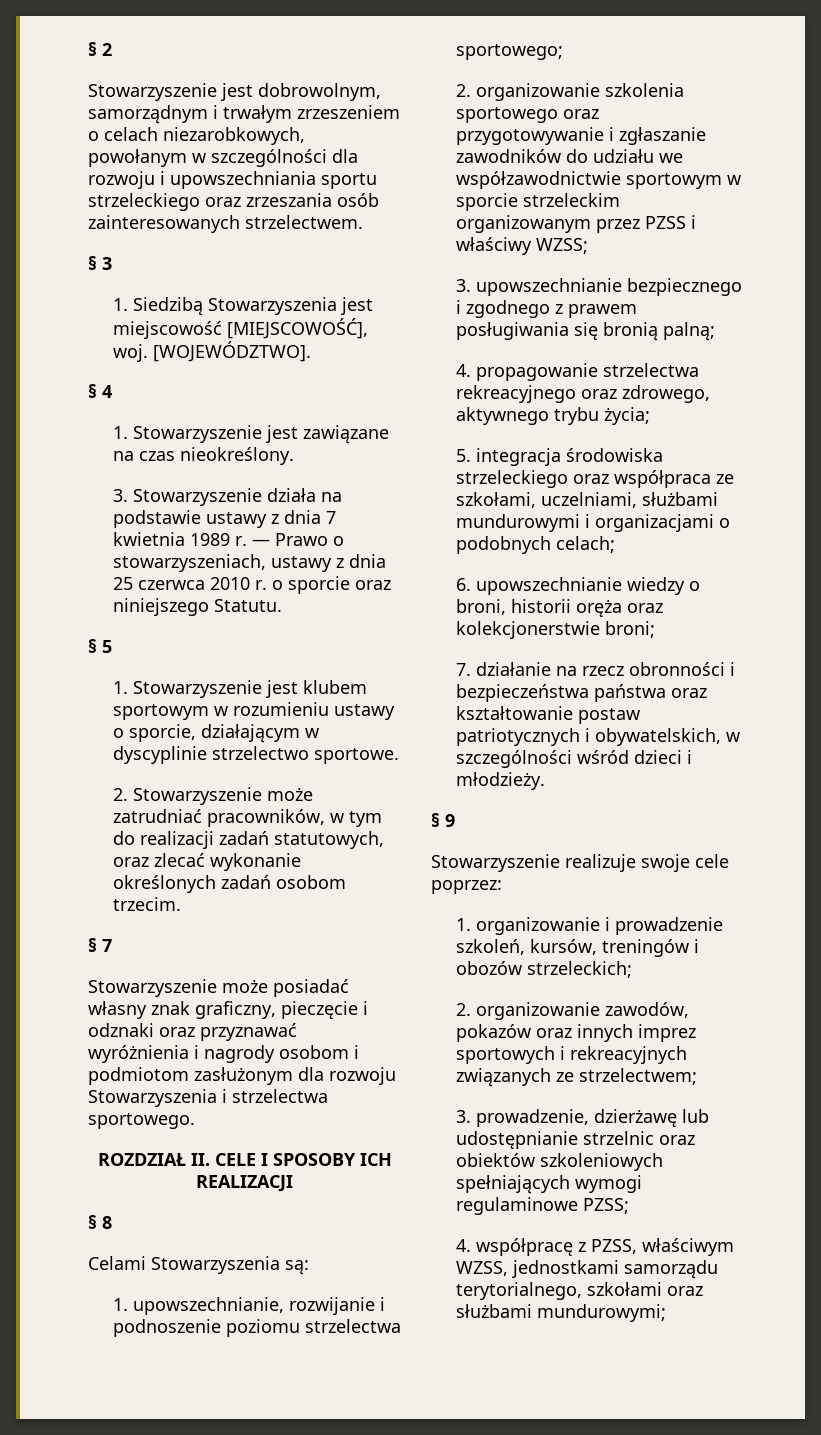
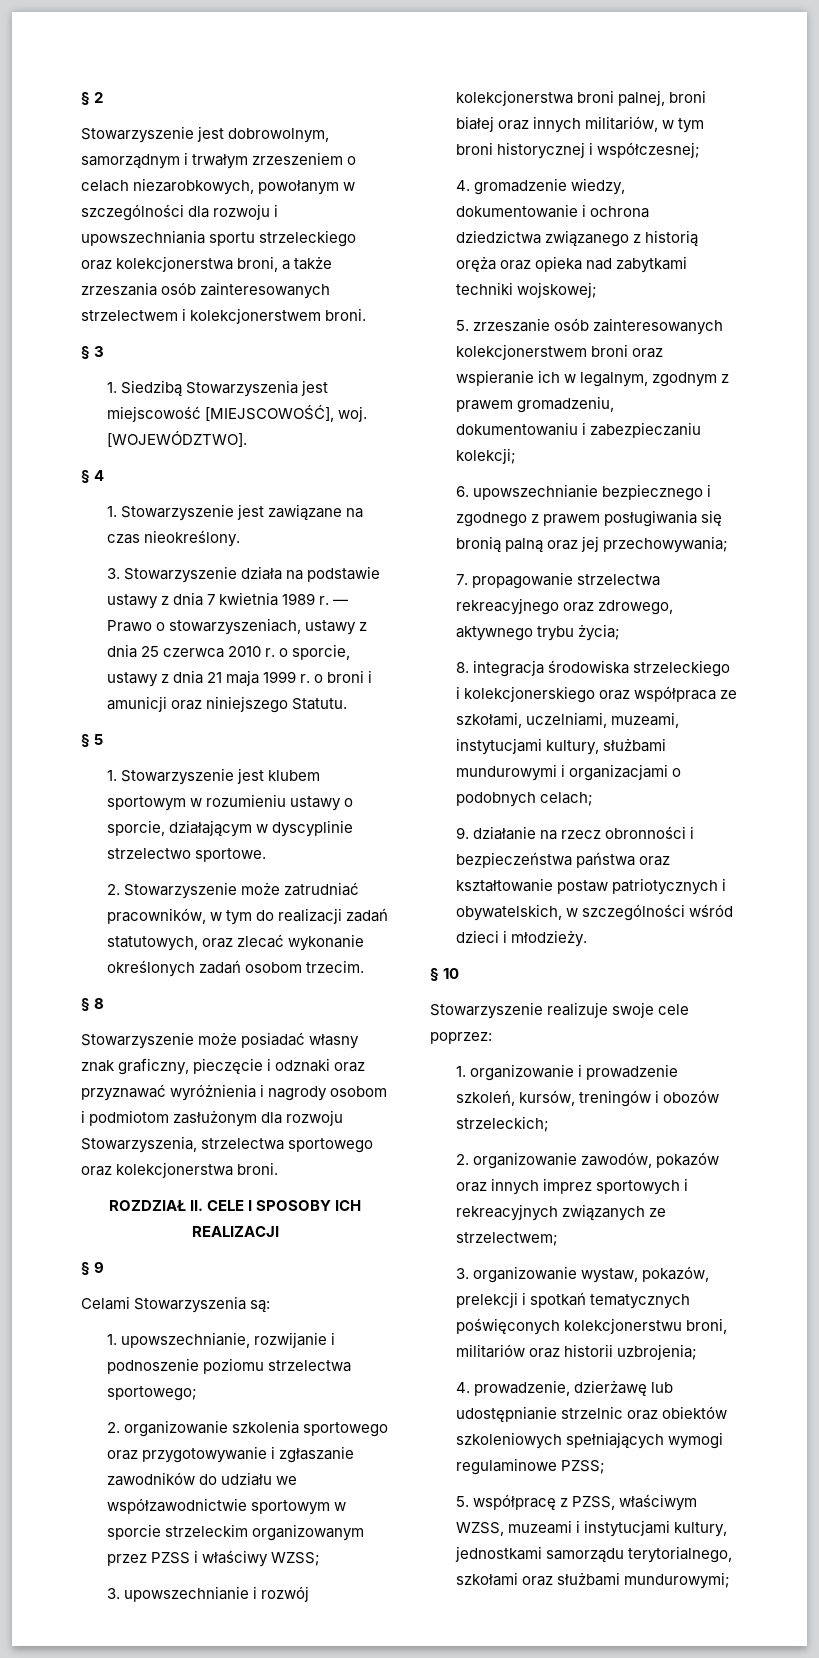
[246,193,379,207] [88,215,363,233] zrzeszania osób zainteresowanych strzelectwem. -> [116,256,333,272] [81,282,331,299] [81,308,367,324] kolekcjonerstwa broni, a także zrzeszania osób zainteresowanych strzelectwem i kolekcjonerstwem broni.
[287,576,350,594] sporcie -> [292,644,351,660] [106,670,373,687] [106,696,167,712] sporcie, ustawy z dnia 21 maja 1999 r. o broni i amunicji
[102,939,112,952] 7 -> [94,998,105,1009] 8
[88,1089,328,1107] [88,1113,195,1129] Stowarzyszenia i strzelectwa sportowego. -> [81,1136,374,1153] [81,1162,279,1178] Stowarzyszenia, strzelectwa sportowego oraz kolekcjonerstwa broni.
[102,1216,112,1229] 8 -> [94,1262,105,1273] 9
(622, 287) none -> [252,1586,310,1602] [455,90,707,106] [455,116,705,133] [455,142,701,159] [455,178,625,195] [455,204,649,218] [455,230,699,247] [455,256,688,273] [455,282,597,298] [455,318,724,335] [455,344,663,360] [455,370,730,387] [455,396,614,413] [455,422,701,438] [455,448,516,464] [455,484,598,500] i rozwój kolekcjonerstwa broni palnej, broni białej oraz innych militariów, w tym broni historycznej i współczesnej; // 4. gromadzenie wiedzy, dokumentowanie i ochrona dziedzictwa związanego z historią oręża oraz opieka nad zabytkami techniki wojskowej; // 5. zrzeszanie osób zainteresowanych kolekcjonerstwem broni oraz wspieranie ich w legalnym, zgodnym z prawem gromadzeniu, dokumentowaniu i zabezpieczaniu kolekcji; // 6. upowszechnianie
[662,322,715,341] [455,364,471,377] palną; // 4. -> [504,536,729,553] [455,574,468,585] palną oraz jej przechowywania; // 7.
[455,449,471,462] 5. -> [455,662,469,673] 8.
(568, 479) none -> [455,686,595,703] i kolekcjonerskiego
(637, 500) none -> [610,712,679,728] [455,738,599,755] muzeami, instytucjami kultury,
[455,577,700,595] [455,599,663,617] [455,621,655,639] [455,663,471,676] 6. upowszechnianie wiedzy o broni, historii oręża oraz kolekcjonerstwie broni; // 7. -> [455,827,469,839] 9.
[445,814,455,827] 9 -> [443,968,460,979] 10
(471, 1116) none -> [472,1266,710,1283] [455,1292,691,1309] [455,1318,727,1335] [455,1344,698,1360] [455,1382,470,1393] organizowanie wystaw, pokazów, prelekcji i spotkań tematycznych poświęconych kolekcjonerstwu broni, militariów oraz historii uzbrojenia; // 4.
[455,1239,471,1252] 4. -> [455,1496,469,1507] 5.
(508, 1268) none -> [507,1520,728,1537] muzeami i instytucjami kultury,

